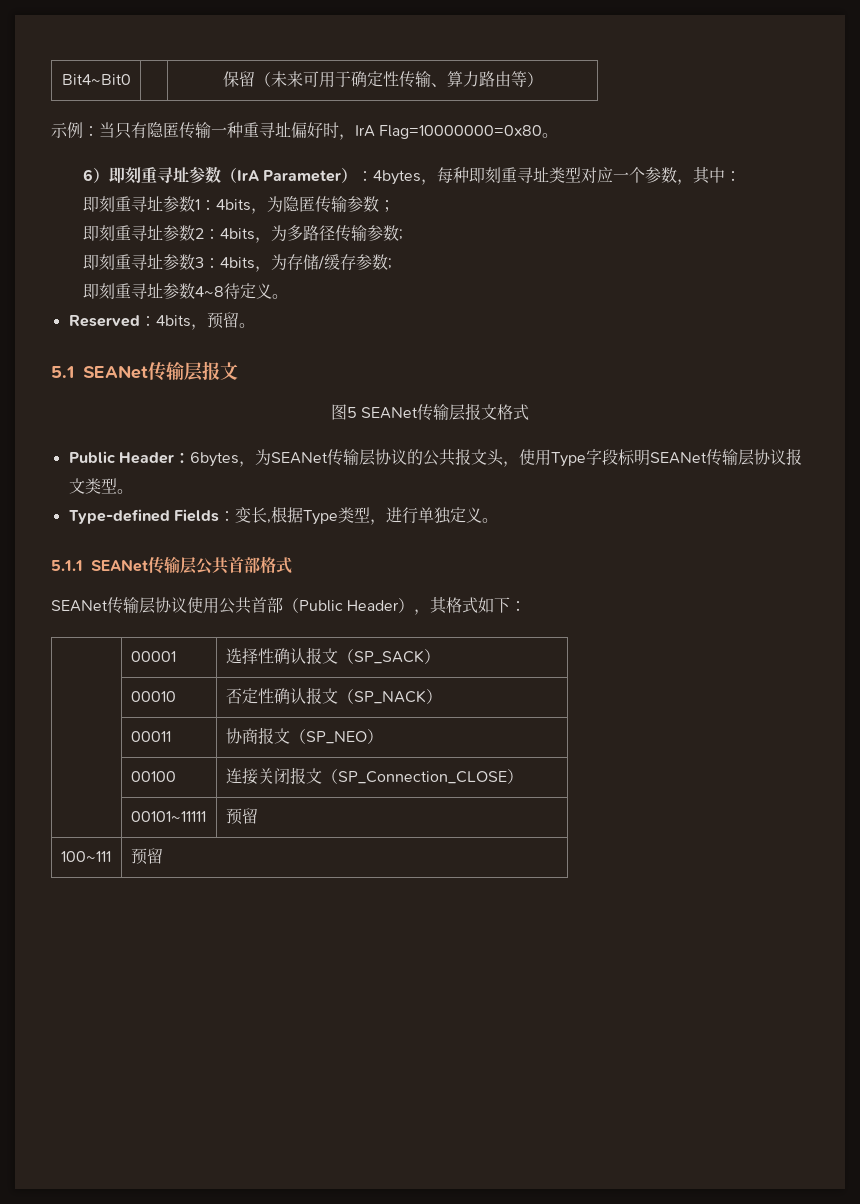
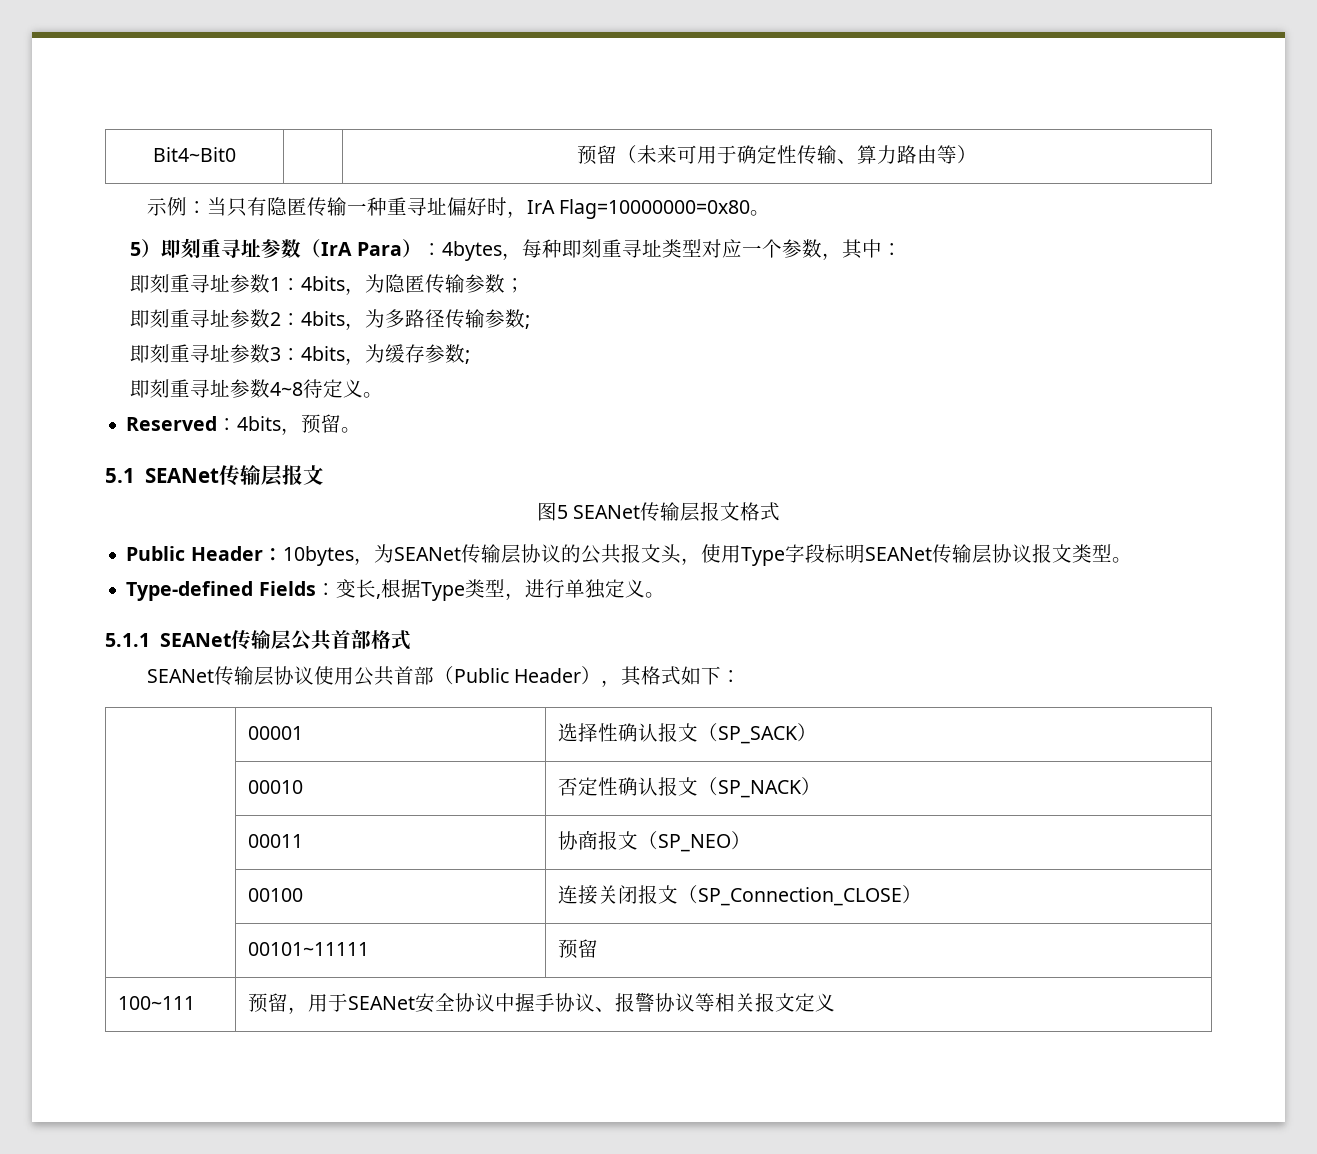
[222,71,239,87] 保 -> [577,145,597,165] 预
[82,169,93,181] 6 -> [130,242,142,256] 5
[263,170,342,182] Parameter -> [356,242,402,256] Para
[286,254,324,270] 存储/ -> (386, 353) none
[189,452,239,467] 6bytes -> [282,546,354,566] 10bytes
(163, 856) none -> [288,992,836,1014] ，用于SEANet安全协议中握手协议、报警协议等相关报文定义

